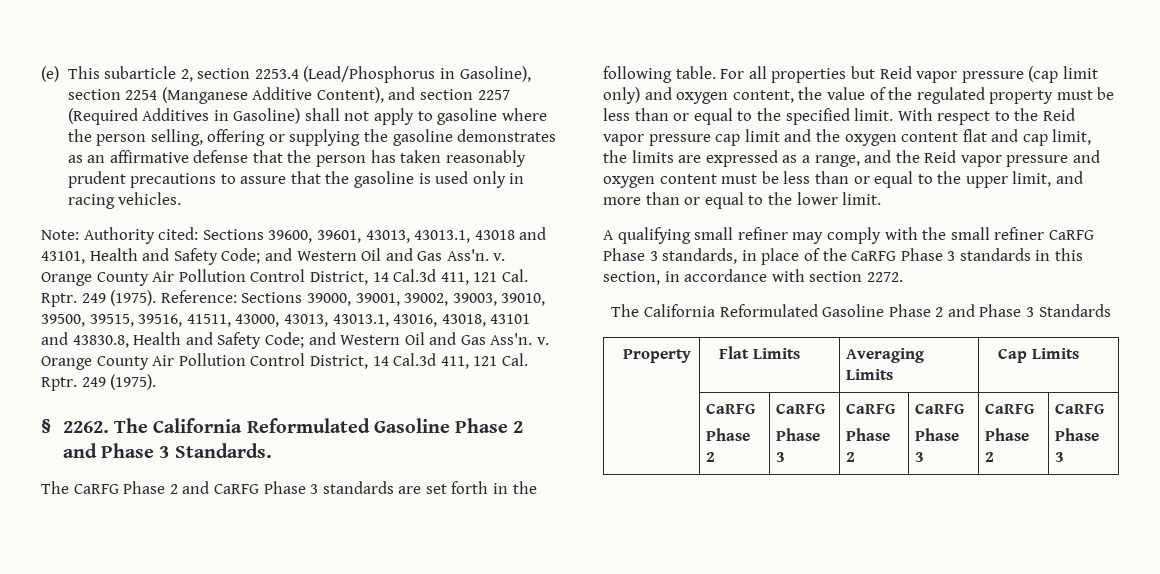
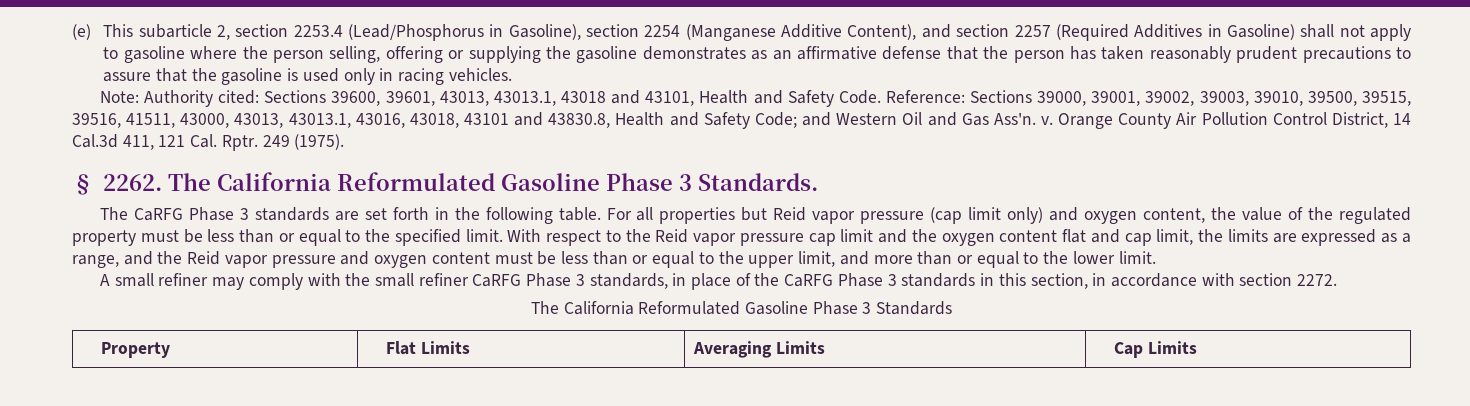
[221,248,506,264] [41,269,528,286] [41,290,157,307] Code; and Western Oil and Gas Ass'n. v. Orange County Air Pollution Control District, 14 Cal.3d 411, 121 Cal. Rptr. 249 (1975). -> [838,90,881,104] Code.
[513,421,524,433] [62,443,155,458] 2 and Phase -> (674, 182) none
[169,481,306,494] 2 and CaRFG Phase -> (234, 214) none
[617,227,691,244] qualifying -> (110, 280) none
[935,304,1022,317] 2 and Phase -> (858, 308) none
[706,403,756,414] [706,428,751,441] [706,452,716,462] [776,403,826,414] [776,428,821,441] [776,452,786,462] [846,403,896,414] [846,428,891,441] [846,452,856,462] [915,403,965,414] [915,428,960,441] [915,452,925,462] [985,403,1035,414] [985,428,1030,441] [985,452,995,462] [1055,403,1105,414] [1055,428,1100,441] [1055,452,1065,462] // | CaRFG // Phase 2 | CaRFG // Phase 3 | CaRFG // Phase 2 | CaRFG // Phase 3 | CaRFG // Phase 2 | CaRFG // Phase 3 -> (1197, 347) none

